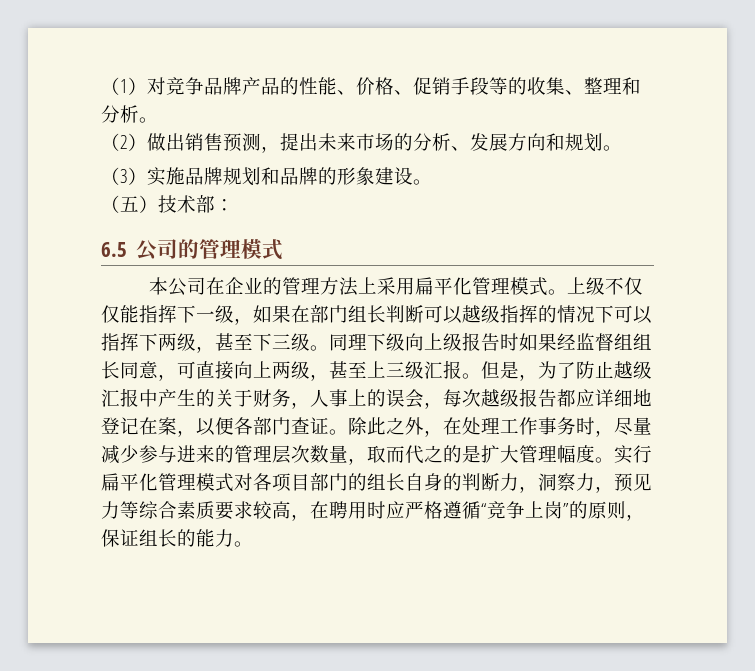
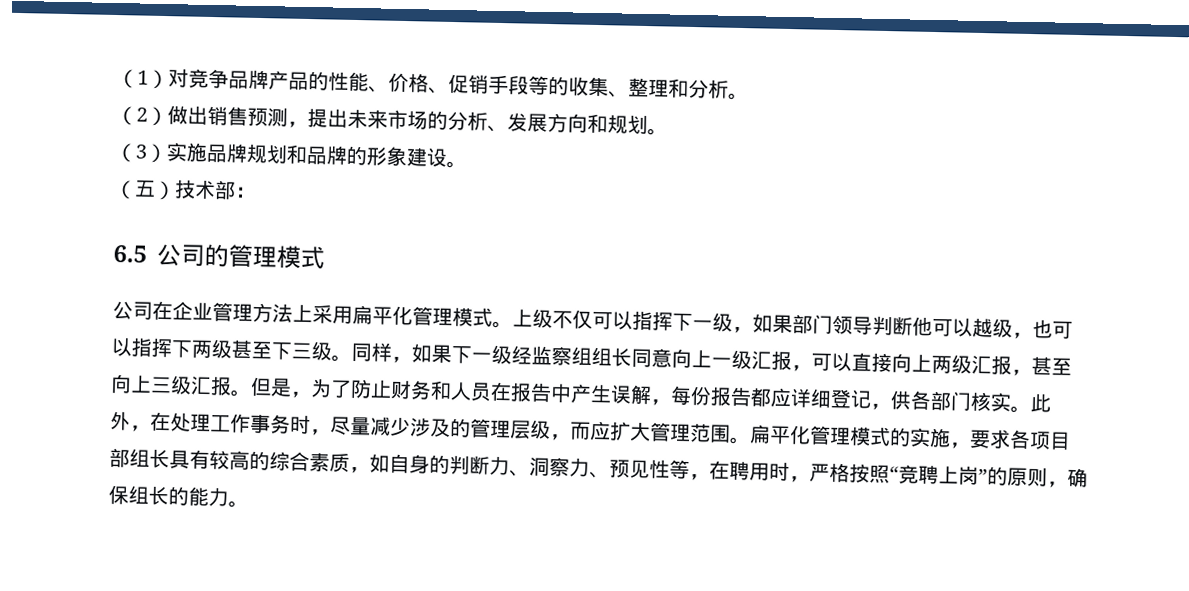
[148,277,168,295] 本 -> (325, 257) none
[262,277,282,295] 的 -> (213, 311) none
[101,305,139,323] 仅能 -> [592,310,633,330] 可以
[291,304,614,324] 在部门组长判断可以越级指挥的情况下 -> [792,314,1053,340] 部门领导判断他可以越级，也
[196,346,215,353] ， -> (233, 349) none
[348,332,652,351] [101,361,367,381] 理下级向上级报告时如果经监督组组长同意，可直接向上两级，甚至 -> [371,342,1072,377] [110,373,132,394] 样，如果下一级经监察组组长同意向上一级汇报，可以直接向上两级汇报，甚至向
[614,361,652,379] [101,388,652,409] [101,417,405,437] 越级汇报中产生的关于财务，人事上的误会，每次越级报告都应详细地登记在案，以便各部门查证。除此之 -> [390,379,1052,414] 财务和人员在报告中产生误解，每份报告都应详细登记，供各部门核实。此
[139,445,652,465] [101,473,652,493] [101,501,525,521] 参与进来的管理层次数量，取而代之的是扩大管理幅度。实行扁平化管理模式对各项目部门的组长自身的判断力，洞察力，预见力等综合素质要求较高，在聘用时应严格遵循“竞争 -> [410,417,1071,450] [109,447,939,485] 涉及的管理层级，而应扩大管理范围。扁平化管理模式的实施，要求各项目部组长具有较高的综合素质，如自身的判断力、洞察力、预见性等，在聘用时，严格按照“竞聘
[101,529,139,547] 保证 -> [1067,467,1088,488] [108,484,129,505] 确保

